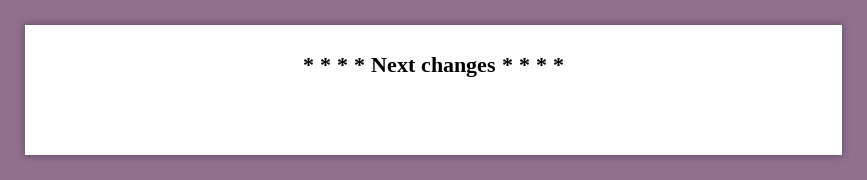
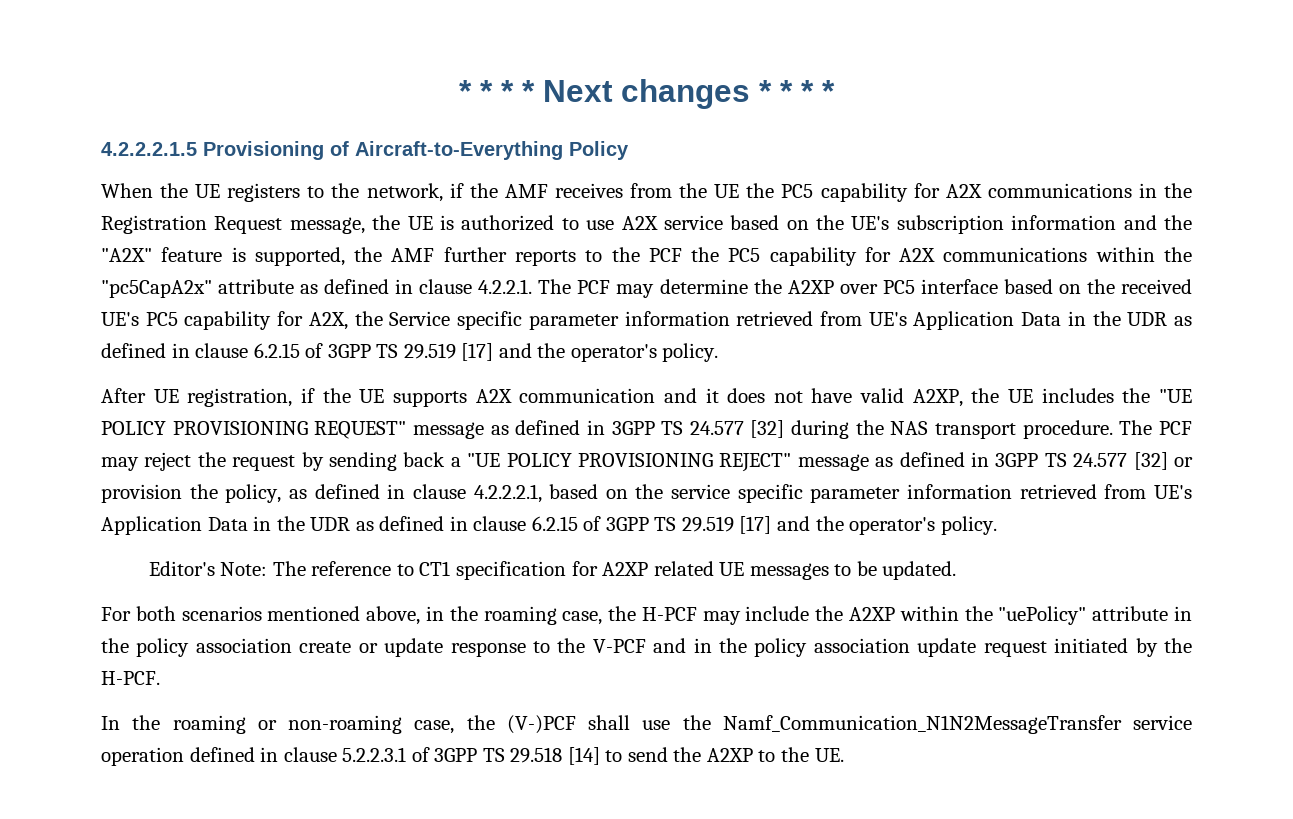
(564, 65) none -> [101,141,629,160] [101,183,1192,202] [101,215,1193,234] [101,247,1193,266] [101,279,1193,298] [101,311,1192,330] [101,343,719,362] [101,388,1192,407] [101,420,1192,439] [101,452,1193,472] [101,484,1192,503] [101,516,997,535] [148,561,957,580] [101,606,1192,625] [101,638,1193,657] [101,671,160,685] [101,715,1192,734] [101,747,844,766] // 4.2.2.2.1.5 Provisioning of Aircraft-to-Everything Policy // When the UE registers to the network, if the AMF receives from the UE the PC5 capability for A2X communications in the Registration Request message, the UE is authorized to use A2X service based on the UE's subscription information and the "A2X" feature is supported, the AMF further reports to the PCF the PC5 capability for A2X communications within the "pc5CapA2x" attribute as defined in clause 4.2.2.1. The PCF may determine the A2XP over PC5 interface based on the received UE's PC5 capability for A2X, the Service specific parameter information retrieved from UE's Application Data in the UDR as defined in clause 6.2.15 of 3GPP TS 29.519 [17] and the operator's policy. // After UE registration, if the UE supports A2X communication and it does not have valid A2XP, the UE includes the "UE POLICY PROVISIONING REQUEST" message as defined in 3GPP TS 24.577 [32] during the NAS transport procedure. The PCF may reject the request by sending back a "UE POLICY PROVISIONING REJECT" message as defined in 3GPP TS 24.577 [32] or provision the policy, as defined in clause 4.2.2.2.1, based on the service specific parameter information retrieved from UE's Application Data in the UDR as defined in clause 6.2.15 of 3GPP TS 29.519 [17] and the operator's policy. // Editor's Note: The reference to CT1 specification for A2XP related UE messages to be updated. // For both scenarios mentioned above, in the roaming case, the H-PCF may include the A2XP within the "uePolicy" attribute in the policy association create or update response to the V-PCF and in the policy association update request initiated by the H-PCF. // In the roaming or non-roaming case, the (V-)PCF shall use the Namf_Communication_N1N2MessageTransfer service operation defined in clause 5.2.2.3.1 of 3GPP TS 29.518 [14] to send the A2XP to the UE.

